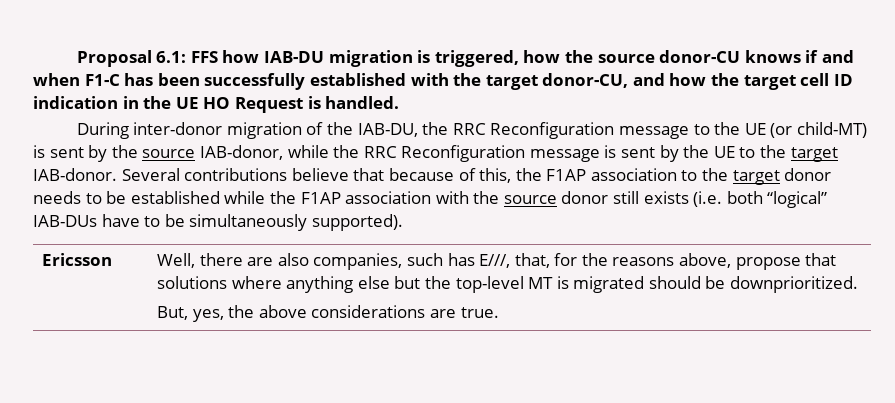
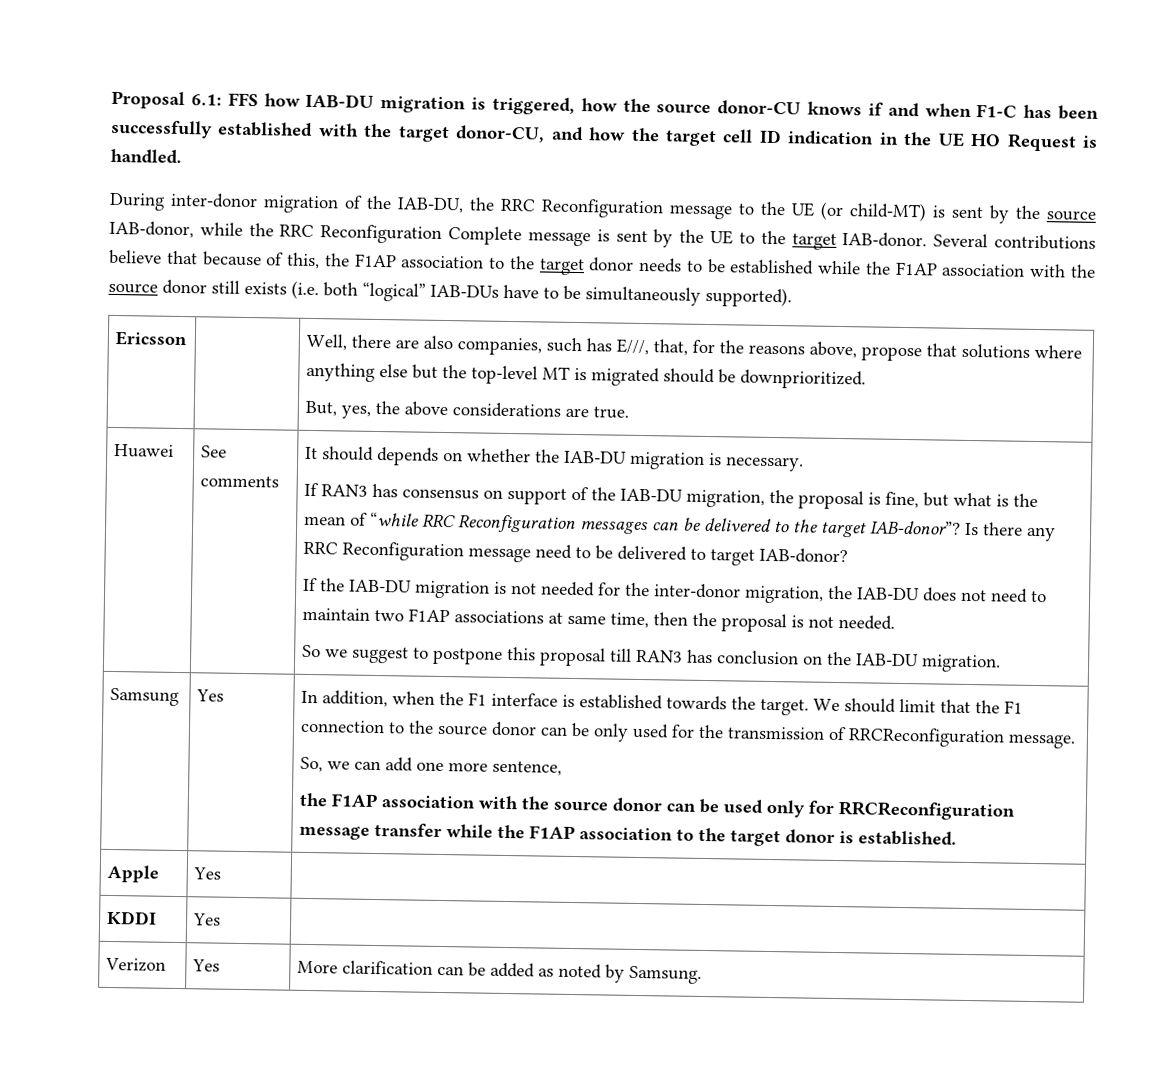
(526, 153) none -> [448,226,523,246] Complete
(499, 312) none -> [114,443,175,458] [201,445,228,458] [200,475,280,488] [305,446,805,472] [304,482,1039,510] [304,511,1057,542] [303,541,849,566] [303,577,1048,604] [302,607,896,633] [302,644,1002,673] [110,687,180,707] [196,689,225,702] [301,690,1024,716] [300,719,1077,749] [300,756,563,776] [299,792,1016,821] [299,822,958,847] [107,864,160,883] [193,867,222,880] [107,910,158,925] [193,913,222,926] [105,957,167,972] [192,959,221,972] [297,960,703,984] // Huawei | See comments | It should depends on whether the IAB-DU migration is necessary. // If RAN3 has consensus on support of the IAB-DU migration, the proposal is fine, but what is the mean of “while RRC Reconfiguration messages can be delivered to the target IAB-donor”? Is there any RRC Reconfiguration message need to be delivered to target IAB-donor? // If the IAB-DU migration is not needed for the inter-donor migration, the IAB-DU does not need to maintain two F1AP associations at same time, then the proposal is not needed. // So we suggest to postpone this proposal till RAN3 has conclusion on the IAB-DU migration. // Samsung | Yes | In addition, when the F1 interface is established towards the target. We should limit that the F1 connection to the source donor can be only used for the transmission of RRCReconfiguration message. // So, we can add one more sentence, // the F1AP association with the source donor can be used only for RRCReconfiguration message transfer while the F1AP association to the target donor is established. // Apple | Yes | // KDDI | Yes | // Verizon | Yes | More clarification can be added as noted by Samsung.

